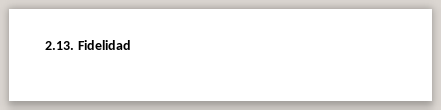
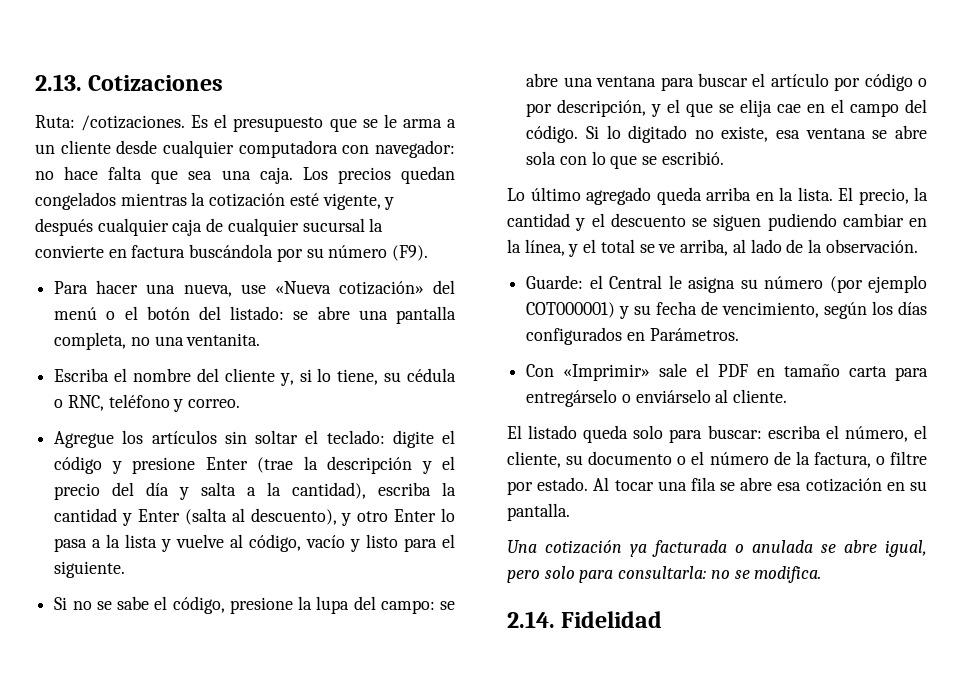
(74, 45) none -> [88,75,224,91] [35,114,456,132] [35,140,456,158] [35,166,455,184] [35,192,395,210] [35,218,384,236] [35,244,429,262] [54,280,455,297] [54,306,456,324] [54,332,261,350] [54,368,456,386] [54,394,241,412] [54,430,455,448] [54,456,455,474] [54,482,457,500] [54,508,455,526] [54,534,456,552] [54,561,126,578] [54,596,455,614] [526,73,927,91] [526,99,927,117] [526,125,928,143] [526,151,724,169] [507,187,928,205] [507,213,927,231] [507,239,918,257] [526,275,927,293] [526,301,927,319] [526,327,739,345] [526,363,928,381] [526,389,788,407] [507,425,927,443] [507,451,928,468] [507,477,927,495] [507,503,570,521] [507,540,927,557] [507,566,822,583] [507,611,555,628] Cotizaciones // Ruta: /cotizaciones. Es el presupuesto que se le arma a un cliente desde cualquier computadora con navegador: no hace falta que sea una caja. Los precios quedan congelados mientras la cotización esté vigente, y después cualquier caja de cualquier sucursal la convierte en factura buscándola por su número (F9). // Para hacer una nueva, use «Nueva cotización» del menú o el botón del listado: se abre una pantalla completa, no una ventanita. // Escriba el nombre del cliente y, si lo tiene, su cédula o RNC, teléfono y correo. // Agregue los artículos sin soltar el teclado: digite el código y presione Enter (trae la descripción y el precio del día y salta a la cantidad), escriba la cantidad y Enter (salta al descuento), y otro Enter lo pasa a la lista y vuelve al código, vacío y listo para el siguiente. // Si no se sabe el código, presione la lupa del campo: se abre una ventana para buscar el artículo por código o por descripción, y el que se elija cae en el campo del código. Si lo digitado no existe, esa ventana se abre sola con lo que se escribió. // Lo último agregado queda arriba en la lista. El precio, la cantidad y el descuento se siguen pudiendo cambiar en la línea, y el total se ve arriba, al lado de la observación. // Guarde: el Central le asigna su número (por ejemplo COT000001) y su fecha de vencimiento, según los días configurados en Parámetros. // Con «Imprimir» sale el PDF en tamaño carta para entregárselo o enviárselo al cliente. // El listado queda solo para buscar: escriba el número, el cliente, su documento o el número de la factura, o filtre por estado. Al tocar una fila se abre esa cotización en su pantalla. // Una cotización ya facturada o anulada se abre igual, pero solo para consultarla: no se modifica. // 2.14.

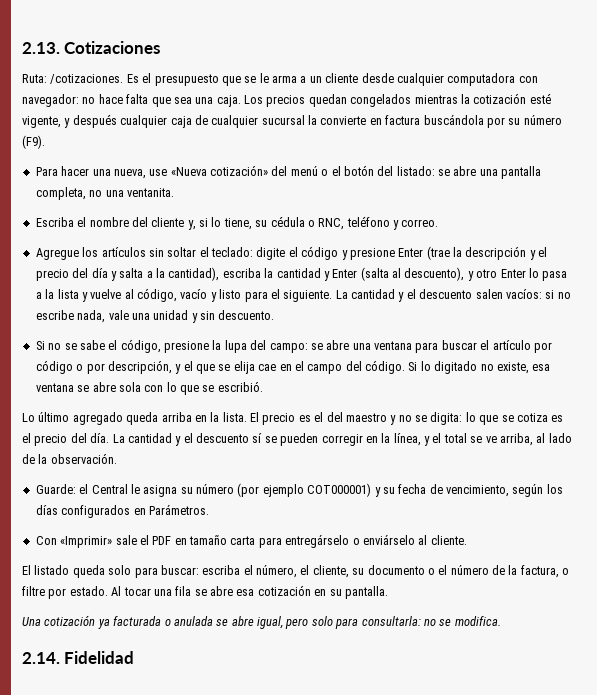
(126, 569) none -> [335,289,571,302] [35,310,275,323] La cantidad y el descuento salen vacíos: si no escribe nada, vale una unidad y sin descuento.
[858,187,928,205] [507,213,904,231] precio, la cantidad y el descuento se siguen pudiendo cambiar -> [262,412,564,425] [22,433,363,446] precio es el del maestro y no se digita: lo que se cotiza es el precio del día. La cantidad y el descuento sí se pueden corregir

